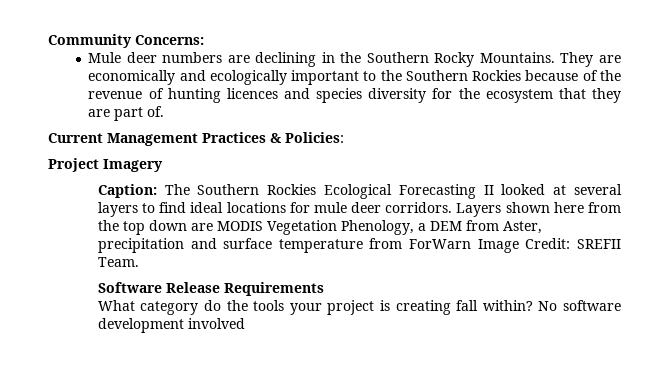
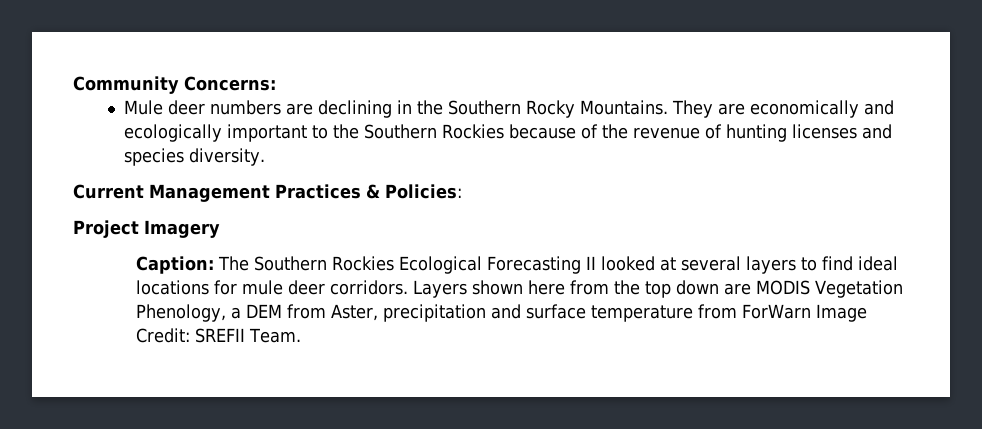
[226,88,278,99] licences -> [792,124,858,139] licenses
[368,88,621,103] [88,106,165,121] diversity for the ecosystem that they are part of. -> [189,148,266,166] diversity.
[97,282,324,296] [97,300,621,315] [97,318,245,333] // Software Release Requirements // What category do the tools your project is creating fall within? No software development involved -> (301, 335) none

